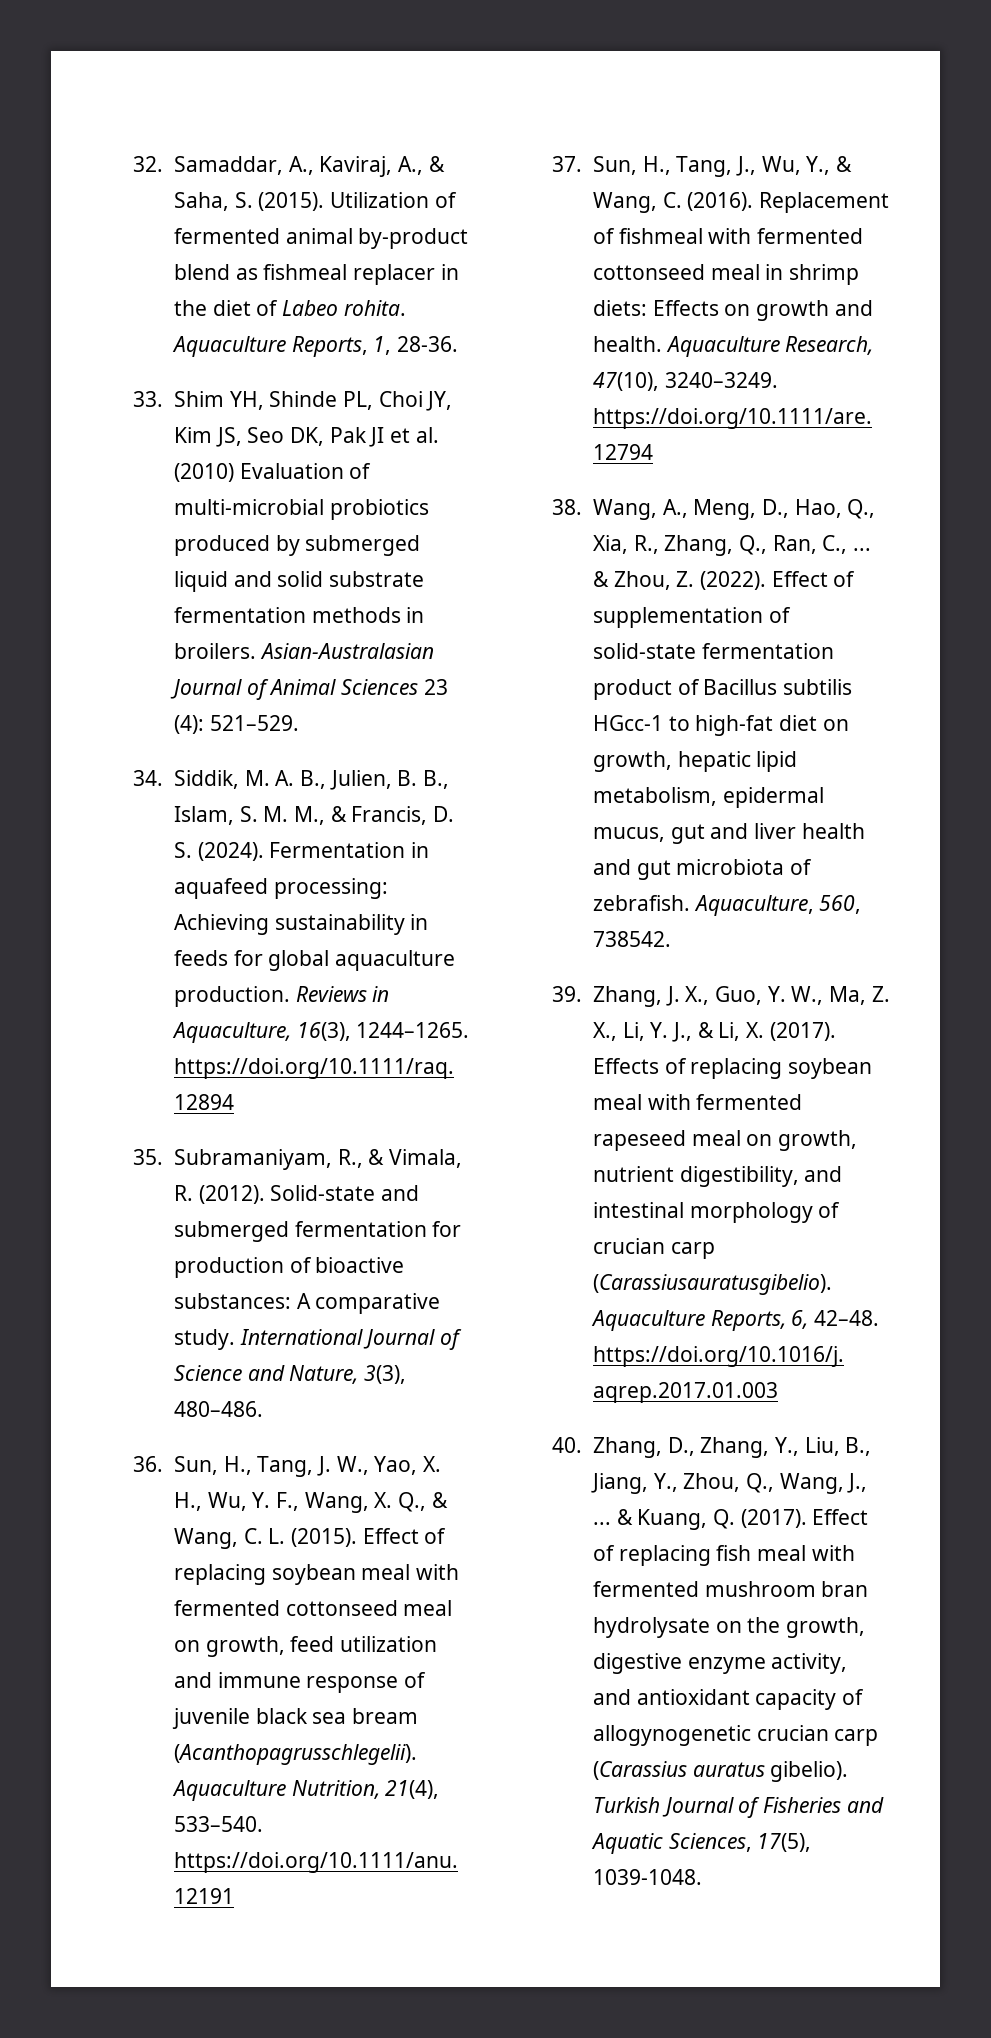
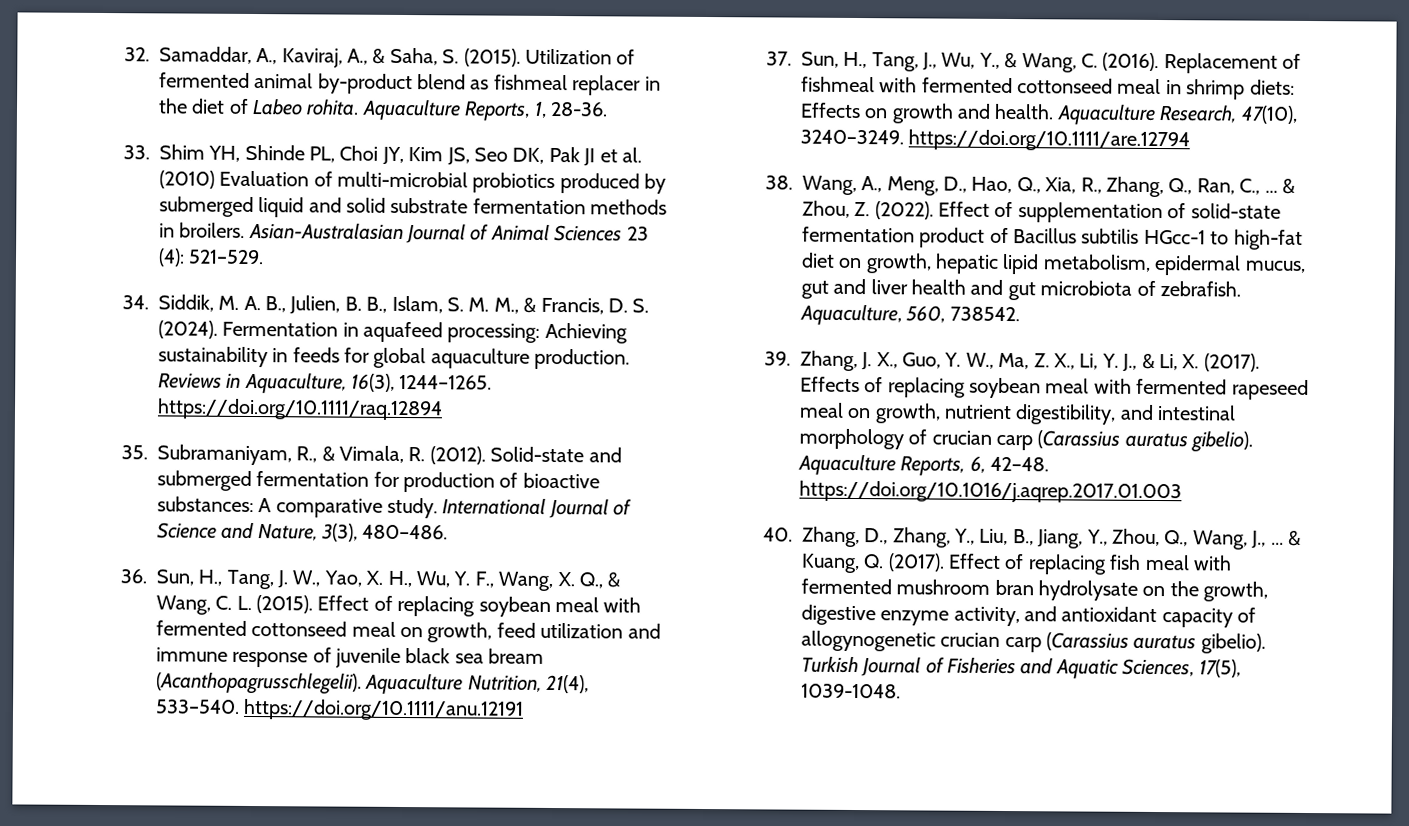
[592,1274,832,1295] (Carassiusauratusgibelio). -> [1037,430,1254,453] (Carassius auratus gibelio).

